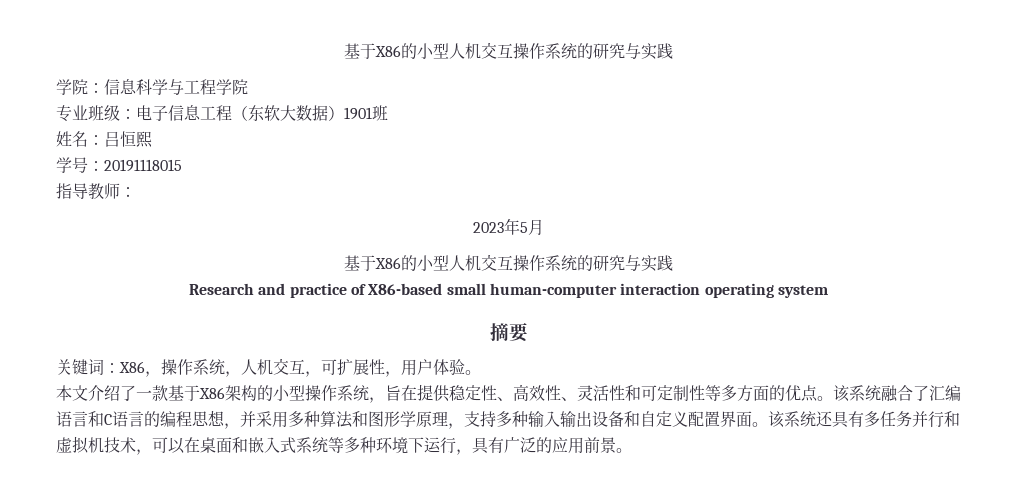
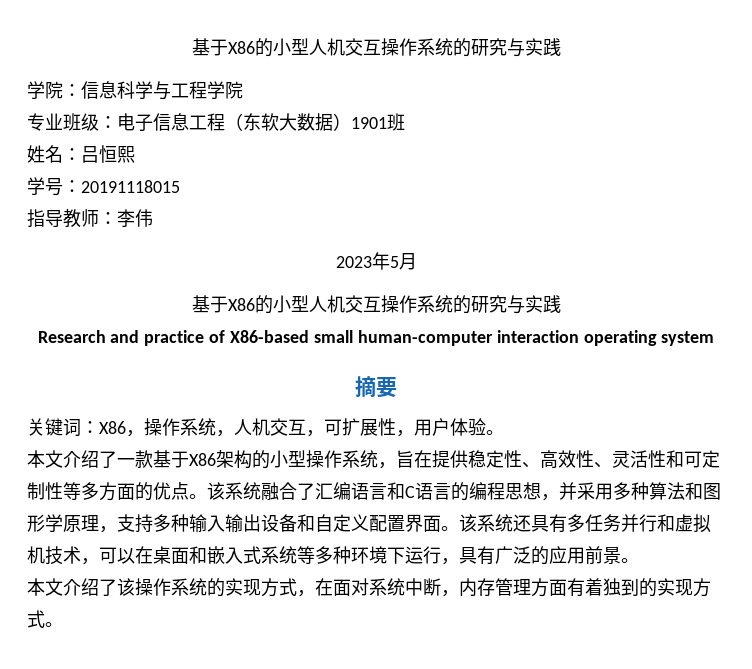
(136, 192) none -> [117,209,153,227] 李伟
(632, 450) none -> [27,578,711,597] [27,610,63,628] // 本文介绍了该操作系统的实现方式，在面对系统中断，内存管理方面有着独到的实现方式。

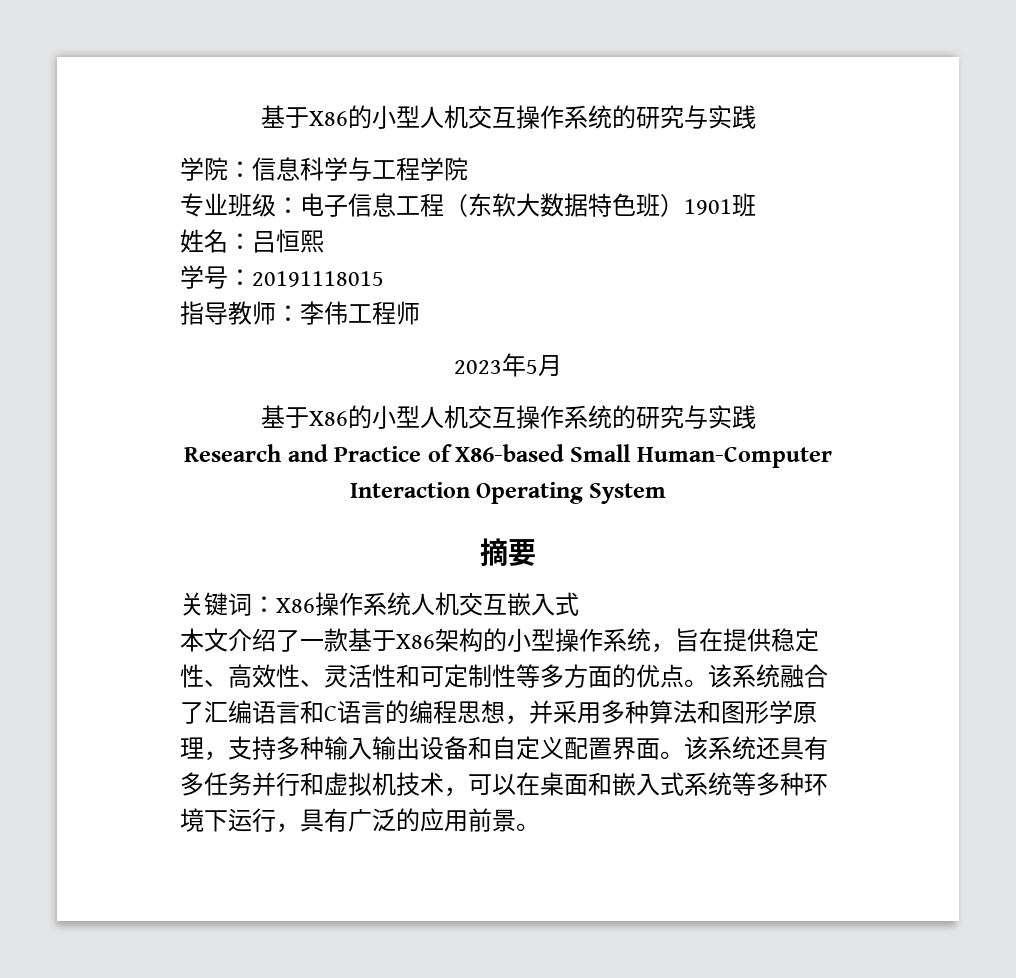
(333, 122) none -> [588,193,660,217] 特色班
(153, 218) none -> [348,301,420,325] 工程师
[144,330,205,346] practice -> [334,446,422,462] Practice
[313,330,715,346] small human-computer interaction operating system -> [570,444,832,468] [349,482,667,504] Small Human-Computer Interaction Operating System
[126,418,504,437] ，操作系统，人机交互，可扩展性，用户体验。 -> [315,592,579,616] 操作系统人机交互嵌入式
[27,578,711,597] [27,610,63,628] // 本文介绍了该操作系统的实现方式，在面对系统中断，内存管理方面有着独到的实现方式。 -> (540, 827) none

